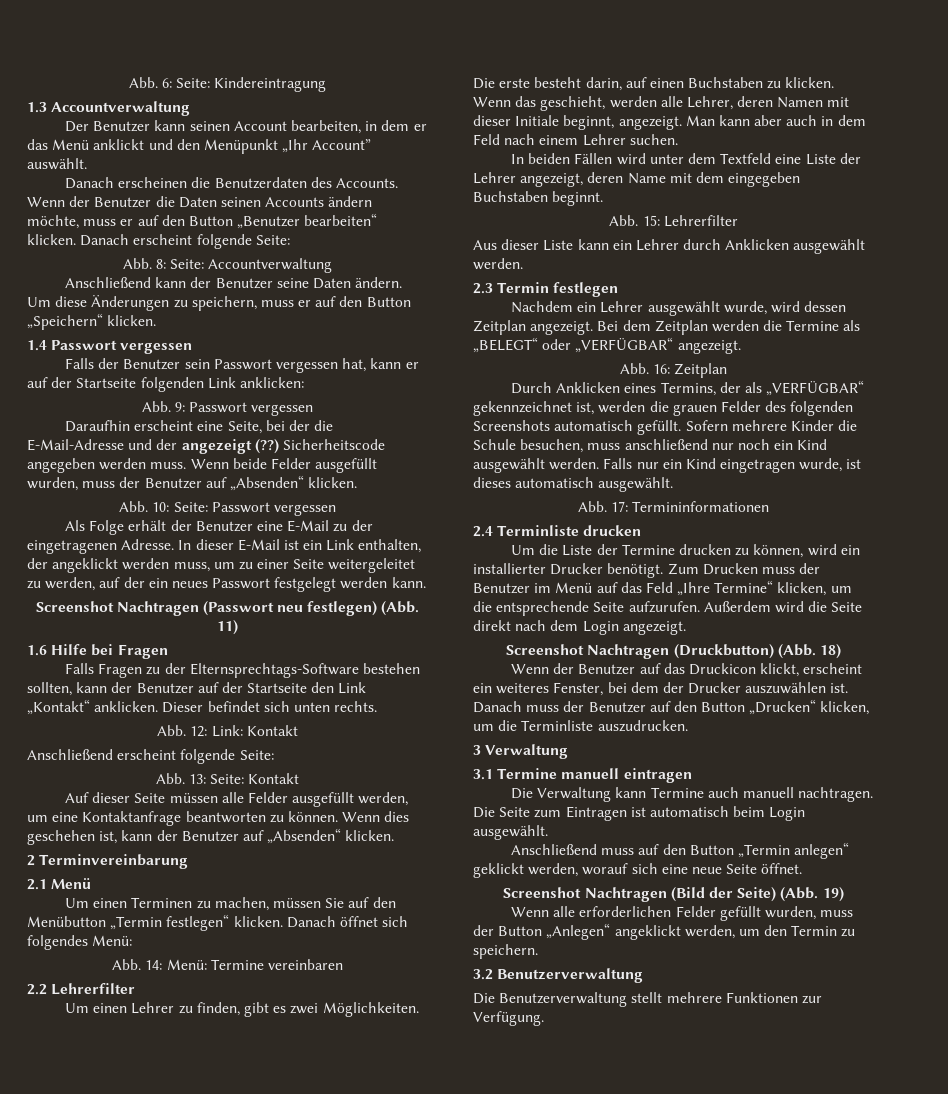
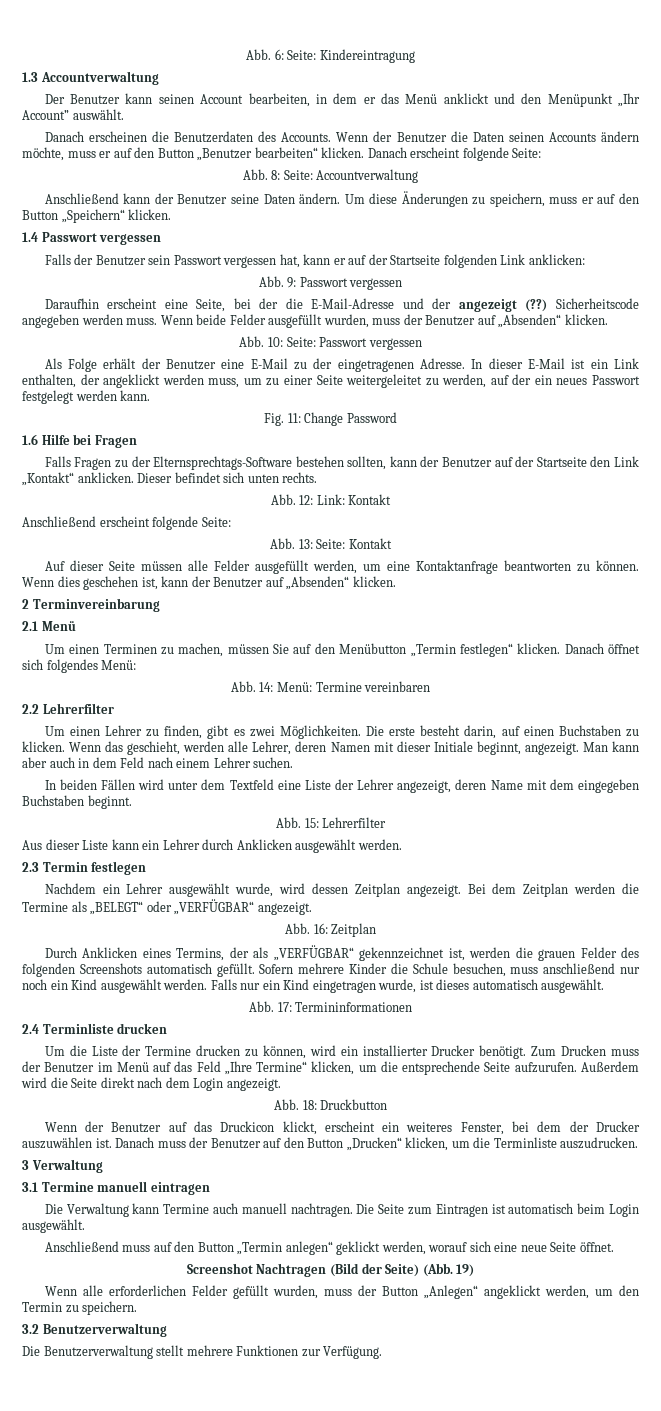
[35,601,420,616] [217,620,238,635] Screenshot Nachtragen (Passwort neu festlegen) (Abb. 11) -> [264,412,397,426] Fig. 11: Change Password
[506,644,841,659] Screenshot Nachtragen (Druckbutton) (Abb. 18) -> [273,1099,388,1110] Abb. 18: Druckbutton

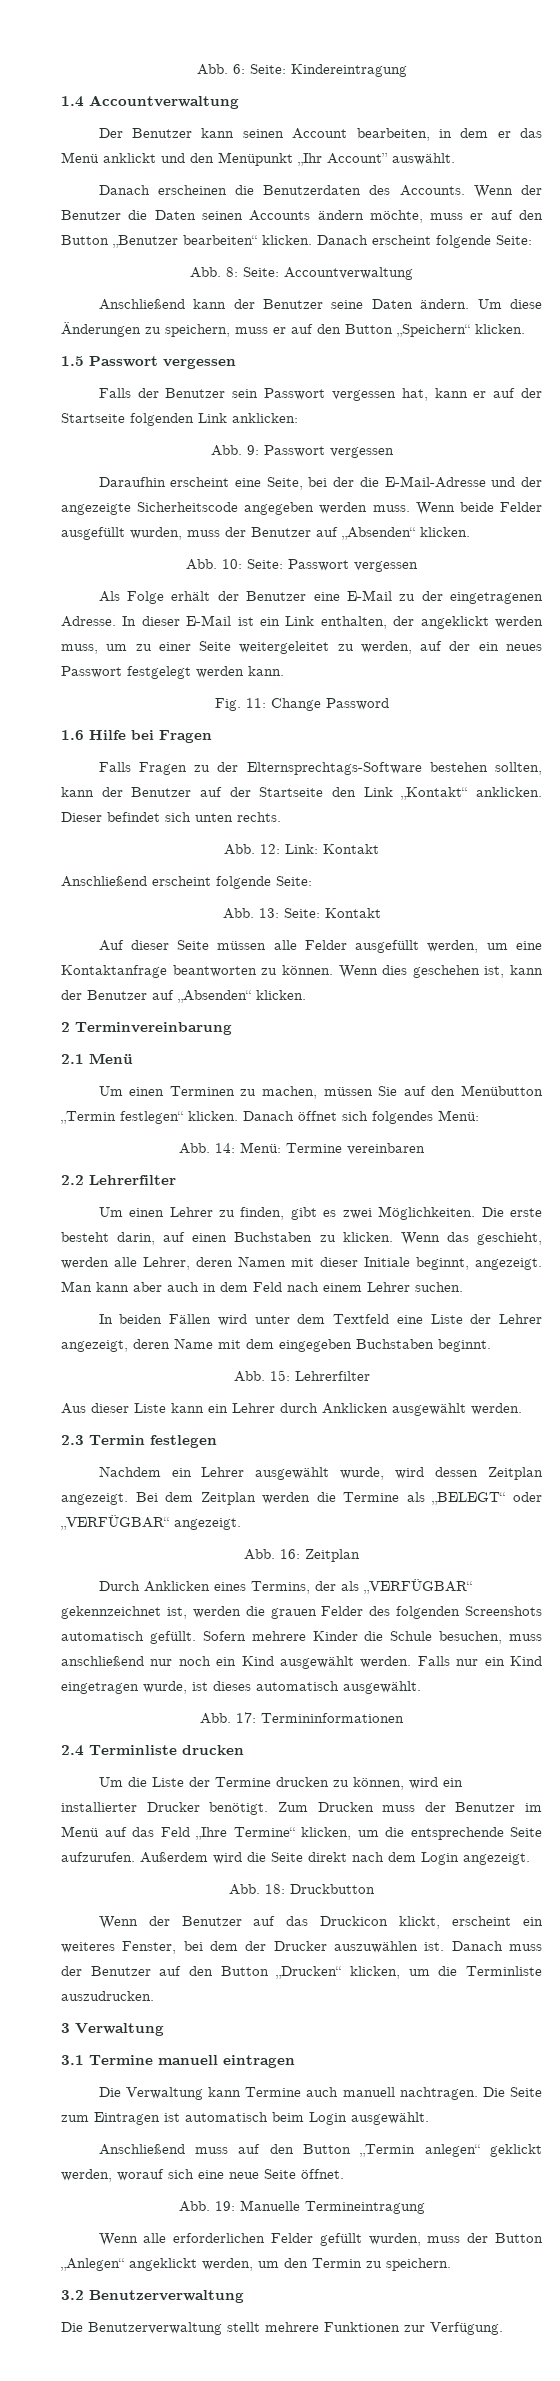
[22,72,38,82] 1.3 -> [61,96,84,107] 1.4
[22,232,38,242] 1.4 -> [61,356,84,366] 1.5
[458,299,548,312] angezeigt (??) -> [61,503,131,515] angezeigte
[186,1263,475,1277] Screenshot Nachtragen (Bild der Seite) (Abb. 19) -> [178,2200,425,2214] Abb. 19: Manuelle Termineintragung

